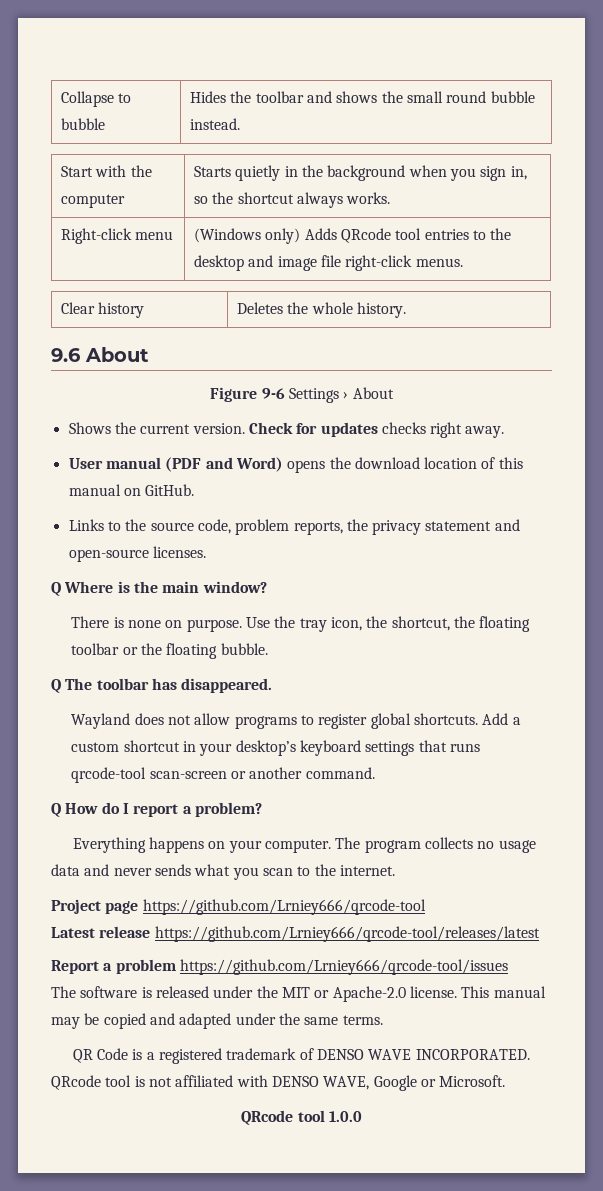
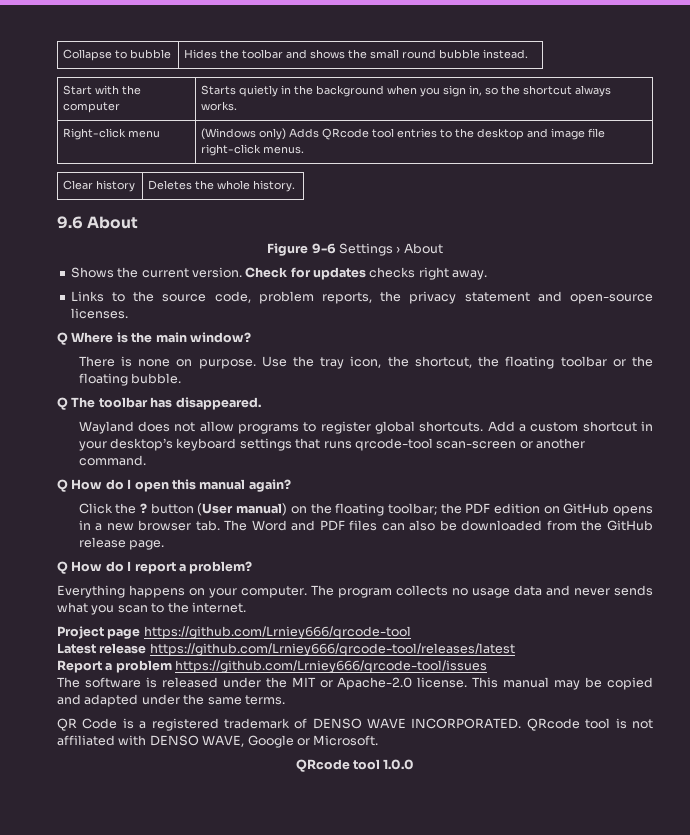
[68,457,523,473] [68,484,195,496] // User manual (PDF and Word) opens the download location of this manual on GitHub. -> (488, 275) none
(375, 773) none -> [57,479,291,492] [78,503,653,516] [78,520,653,531] [78,537,165,550] // Q How do I open this manual again? // Click the ? button (User manual) on the floating toolbar; the PDF edition on GitHub opens in a new browser tab. The Word and PDF files can also be downloaded from the GitHub release page.

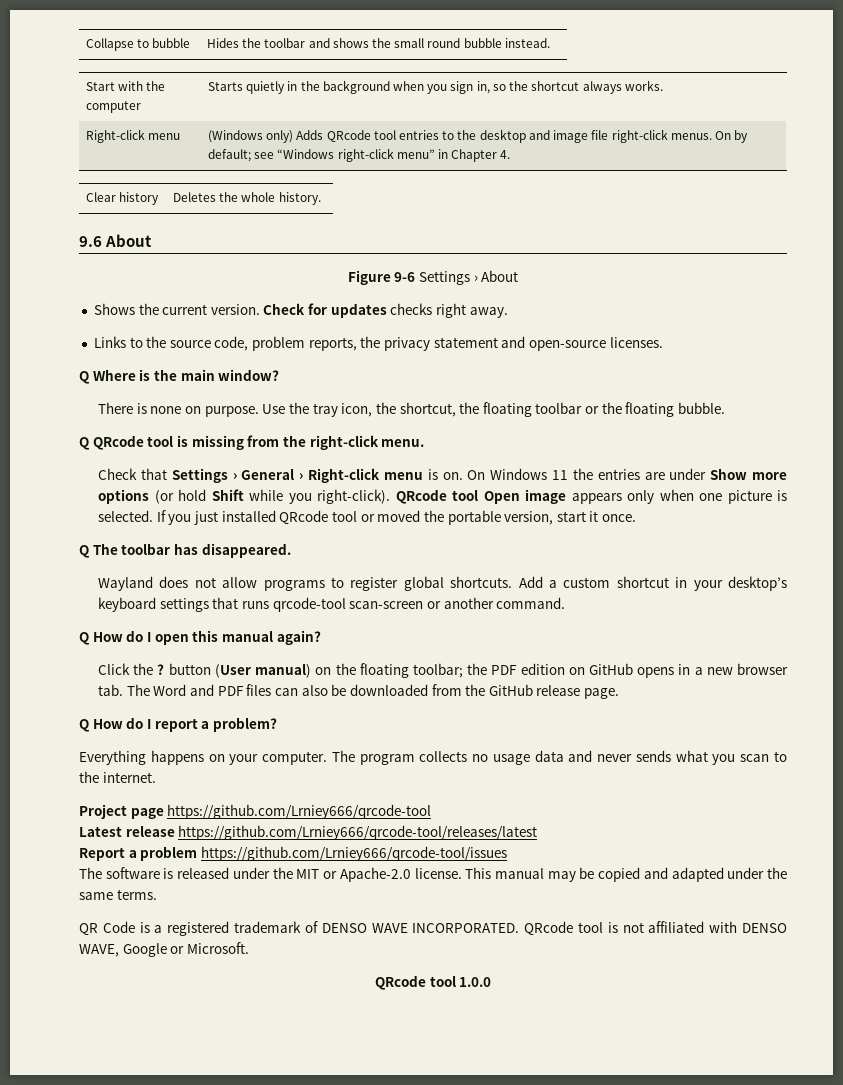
(304, 150) none -> [715,130,749,143] [207,148,511,162] On by default; see “Windows right-click menu” in Chapter 4.
(182, 378) none -> [79,435,425,450] [98,468,787,483] [98,489,787,504] [98,510,637,525] // Q QRcode tool is missing from the right-click menu. // Check that Settings › General › Right-click menu is on. On Windows 11 the entries are under Show more options (or hold Shift while you right-click). QRcode tool Open image appears only when one picture is selected. If you just installed QRcode tool or moved the portable version, start it once.

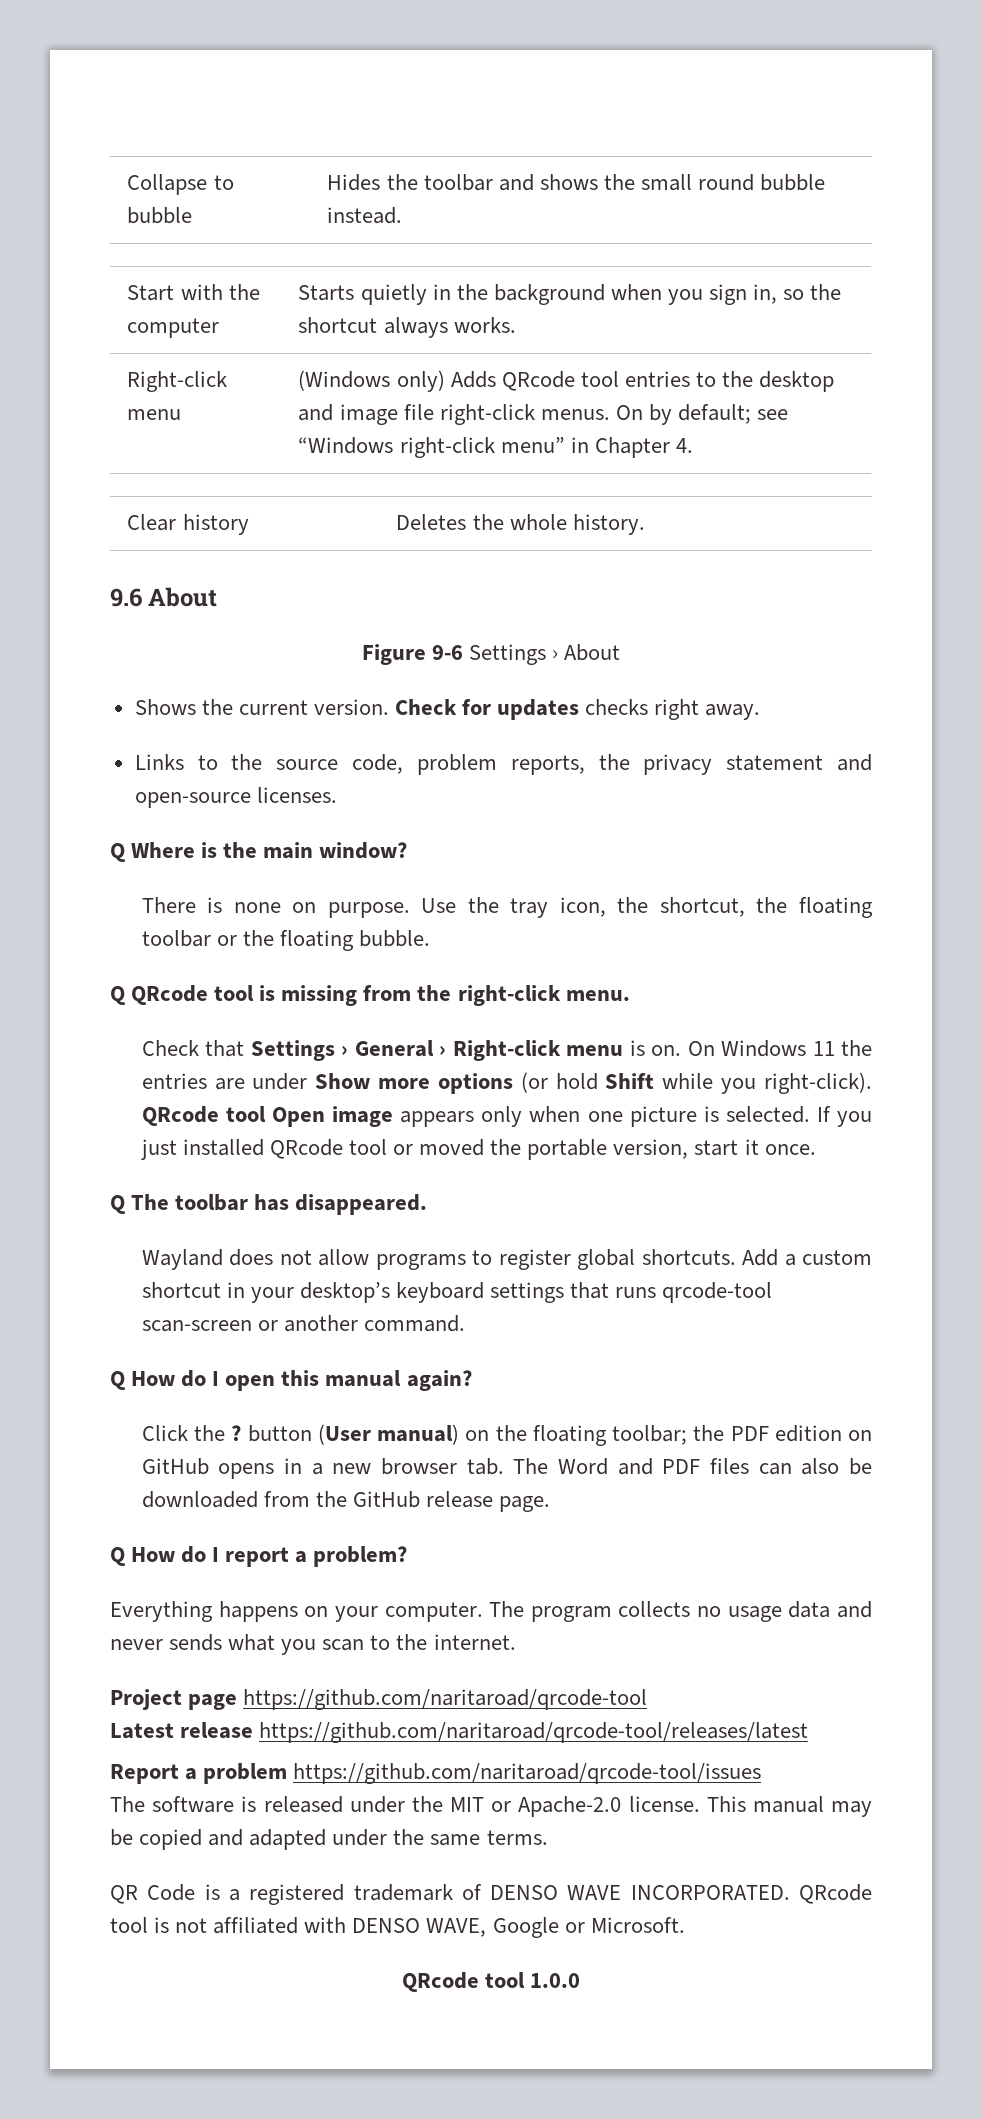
[167,804,432,819] https://github.com/Lrniey666/qrcode-tool -> [243,1689,648,1710] https://github.com/naritaroad/qrcode-tool
[178,825,538,840] https://github.com/Lrniey666/qrcode-tool/releases/latest -> [259,1722,809,1743] https://github.com/naritaroad/qrcode-tool/releases/latest
[200,846,507,861] https://github.com/Lrniey666/qrcode-tool/issues -> [293,1763,762,1784] https://github.com/naritaroad/qrcode-tool/issues

